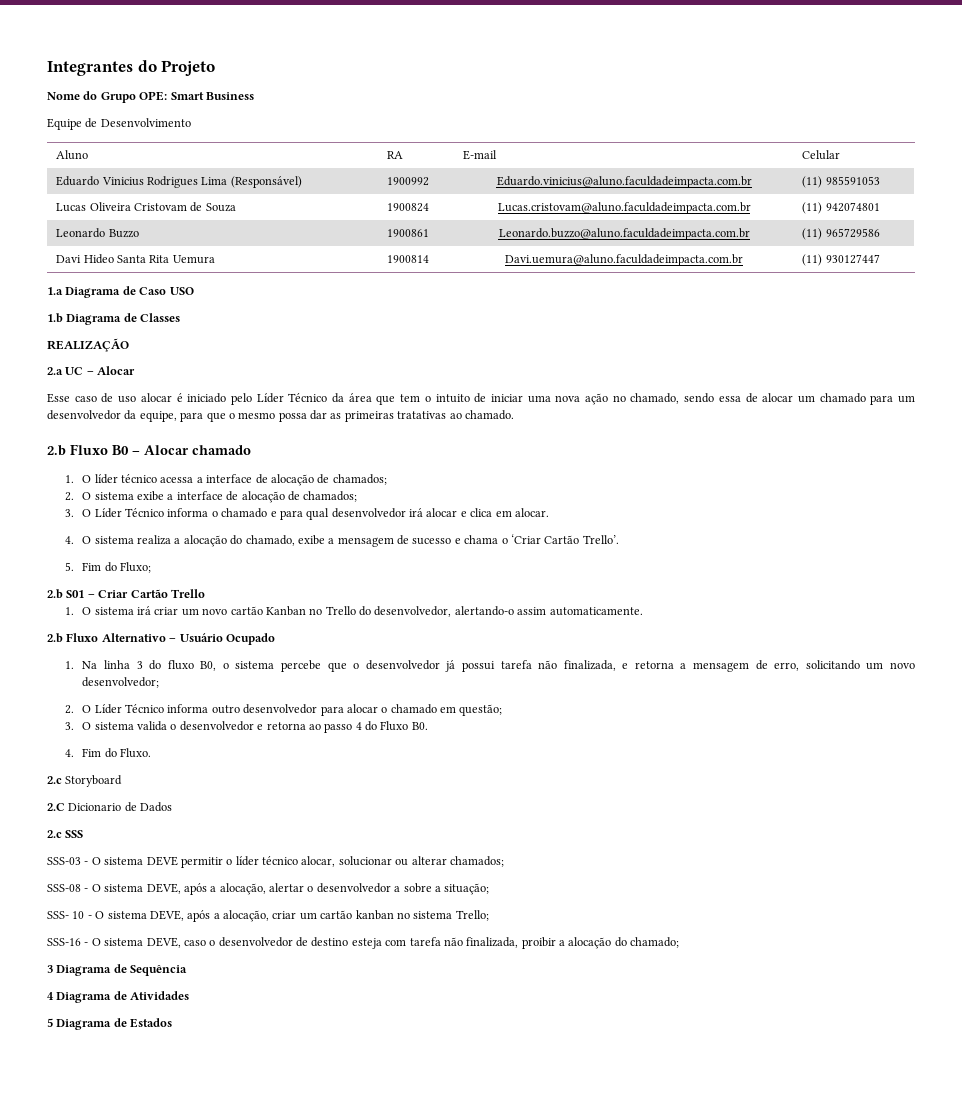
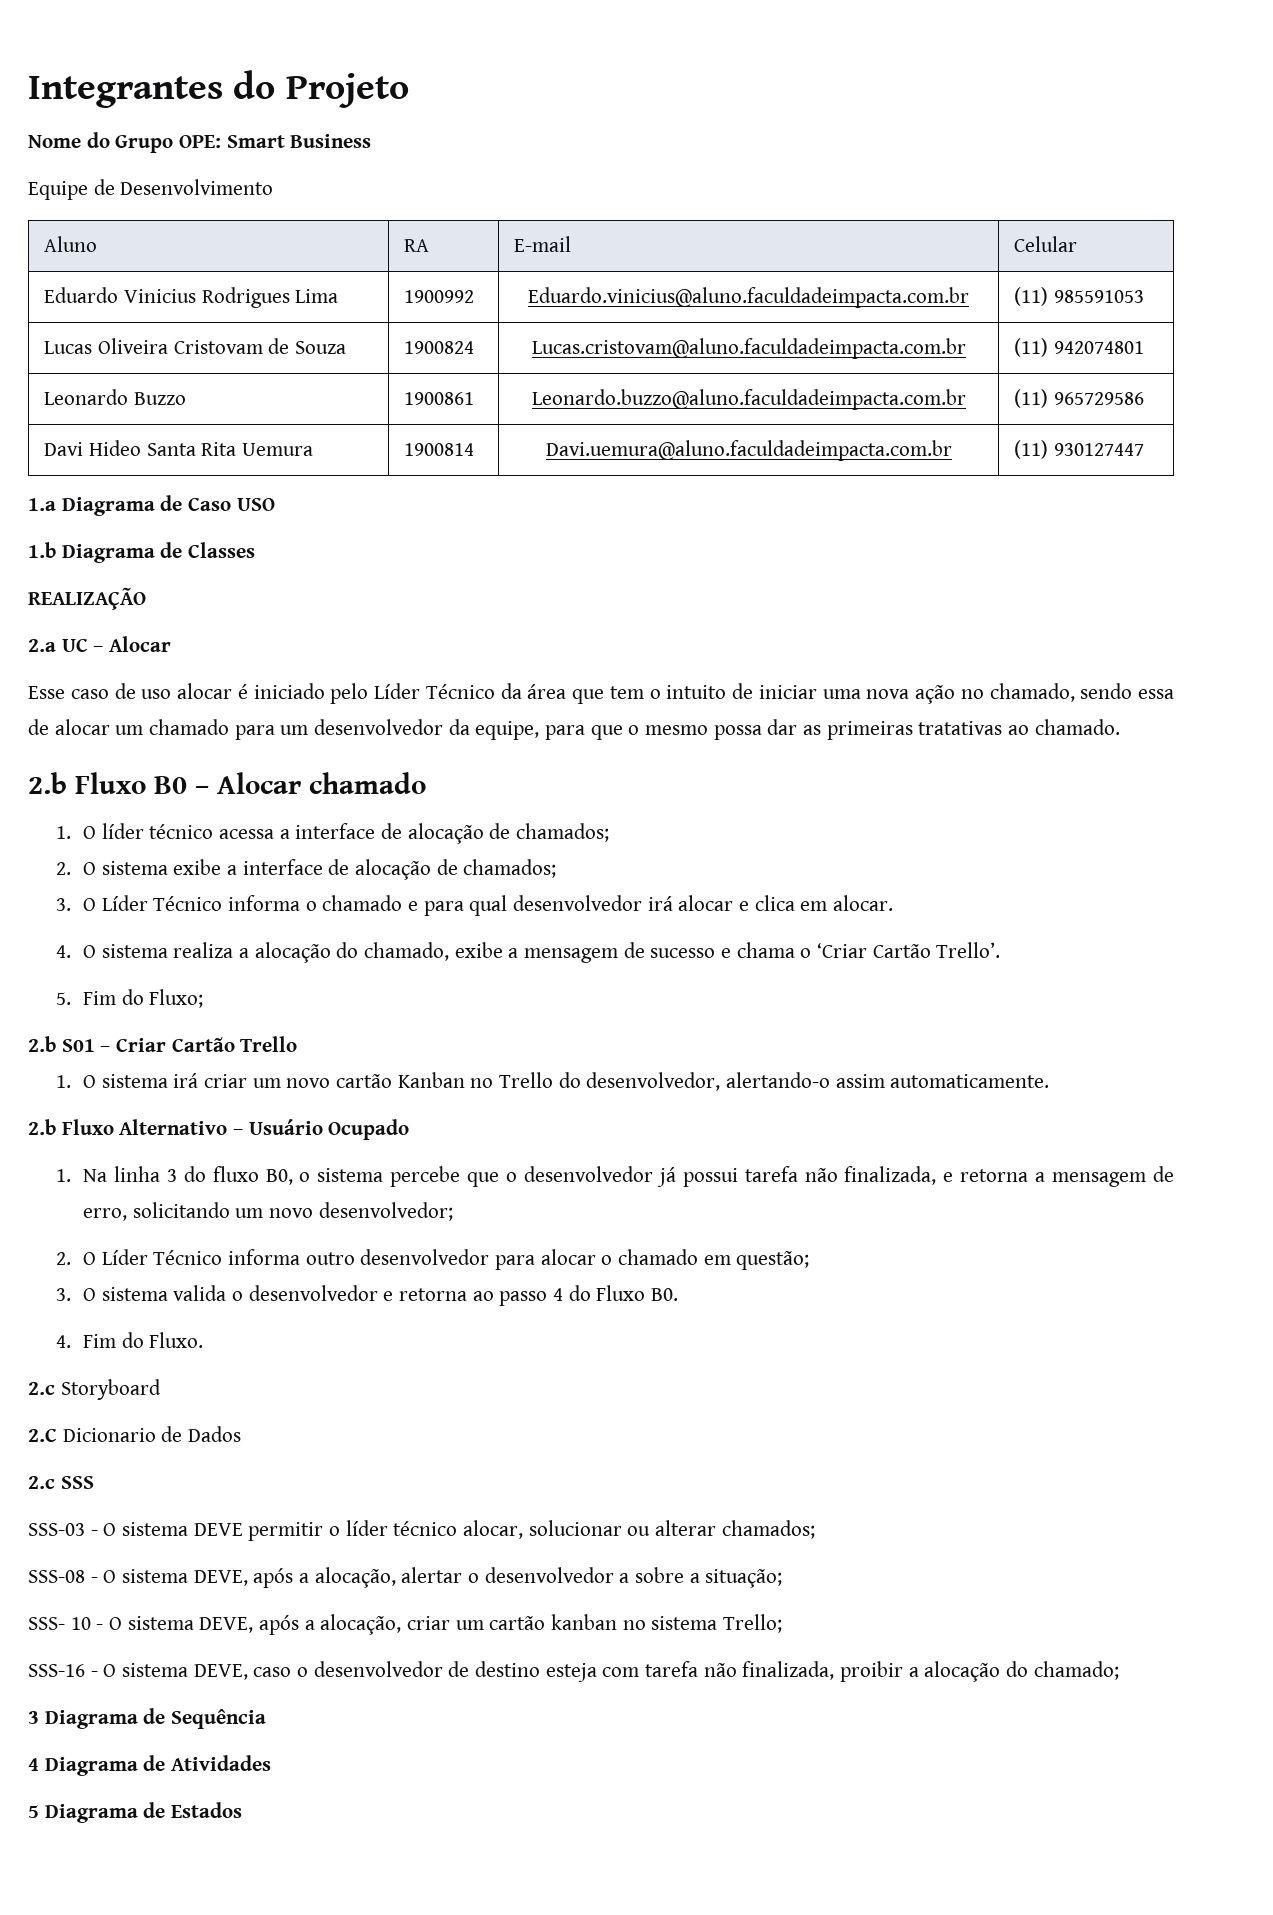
[230,176,302,188] (Responsável) -> (339, 296) none

